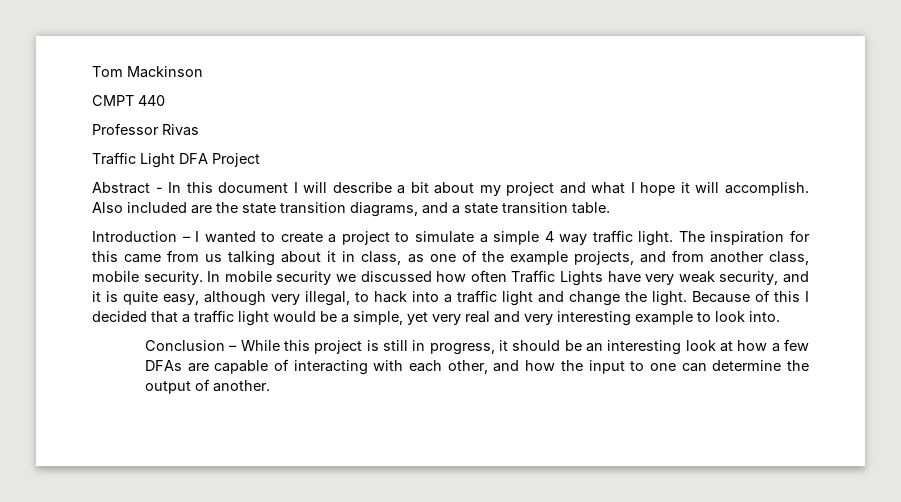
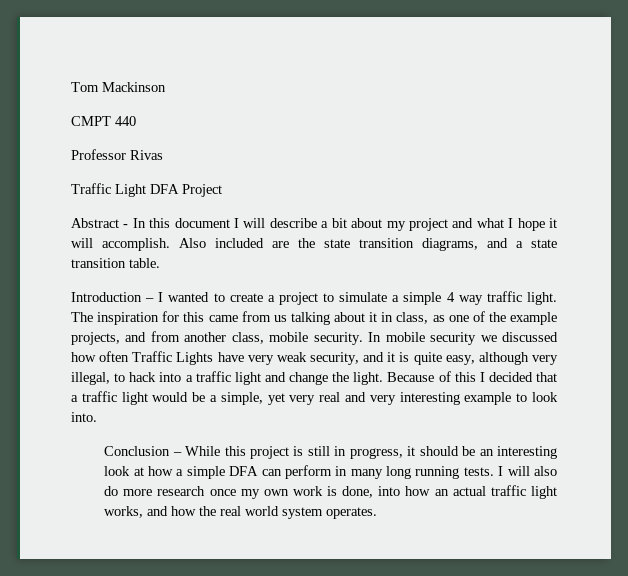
[783,339,809,351] [144,359,810,375] [144,379,270,394] few DFAs are capable of interacting with each other, and how the input to one can determine the output of another. -> [186,465,558,479] [104,485,557,499] [104,506,378,519] simple DFA can perform in many long running tests. I will also do more research once my own work is done, into how an actual traffic light works, and how the real world system operates.

